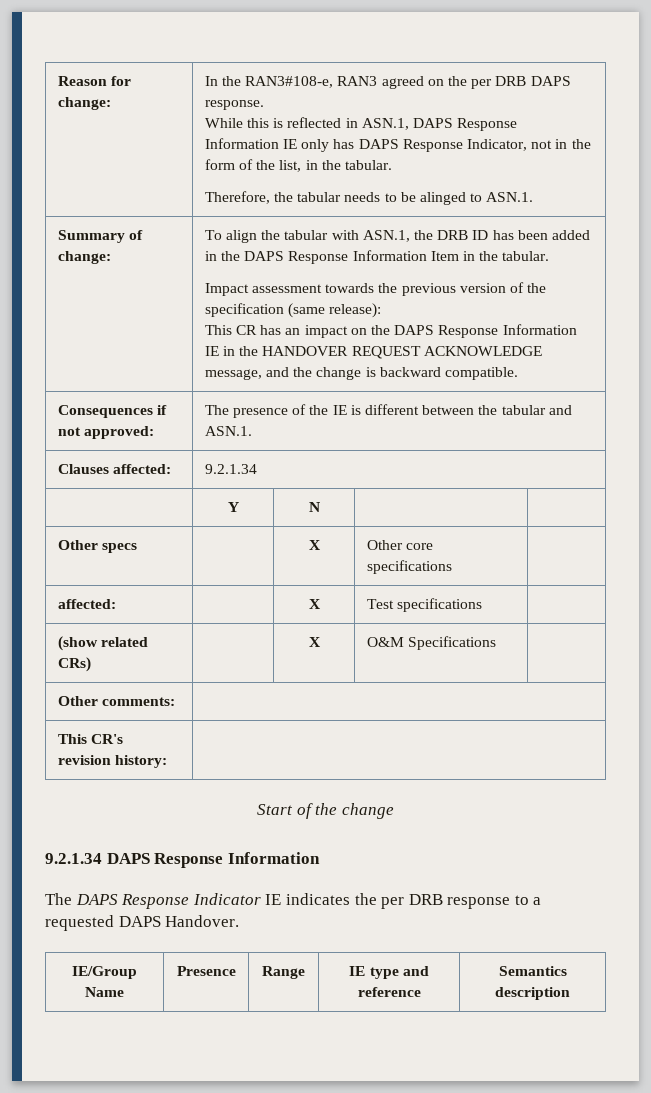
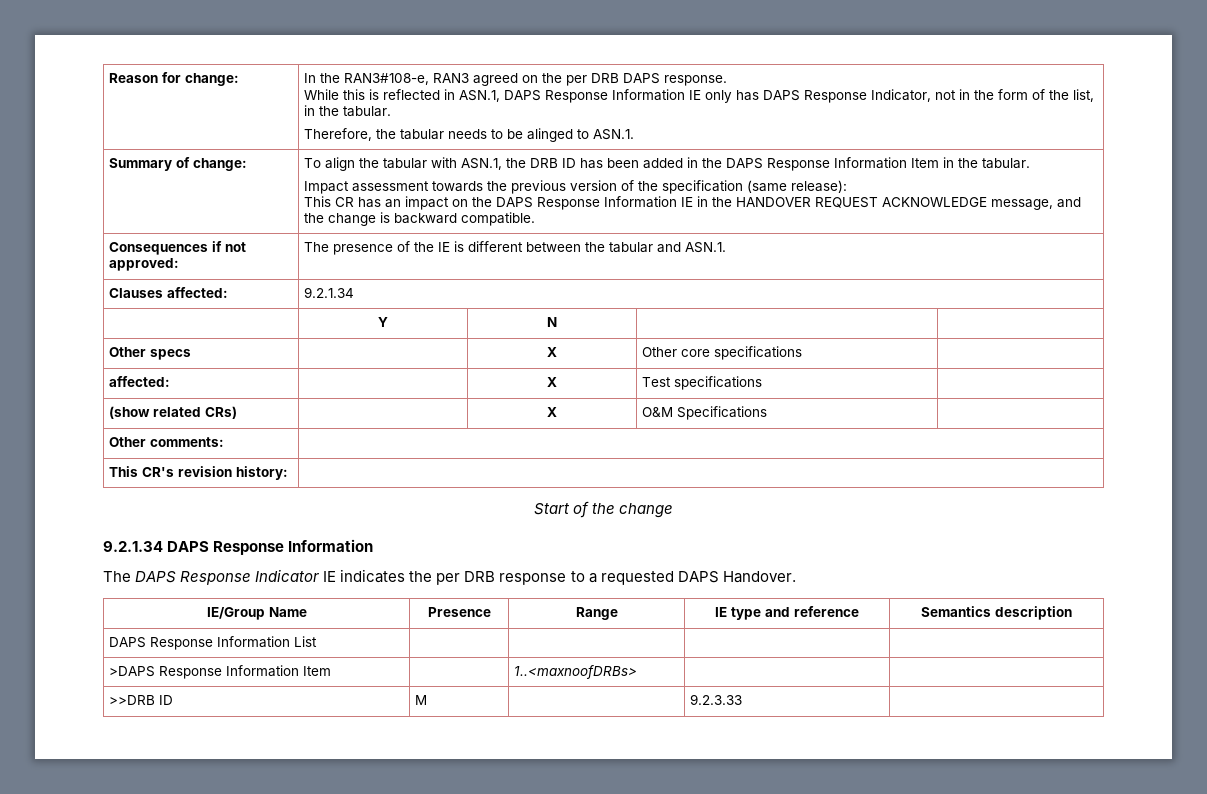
(570, 993) none -> [109,636,318,650] [109,665,332,679] [514,665,638,679] [109,695,174,705] [415,695,428,705] [690,694,743,705] // DAPS Response Information List | | | | // >DAPS Response Information Item | | 1..<maxnoofDRBs> | | // >>DRB ID | M | | 9.2.3.33 |

